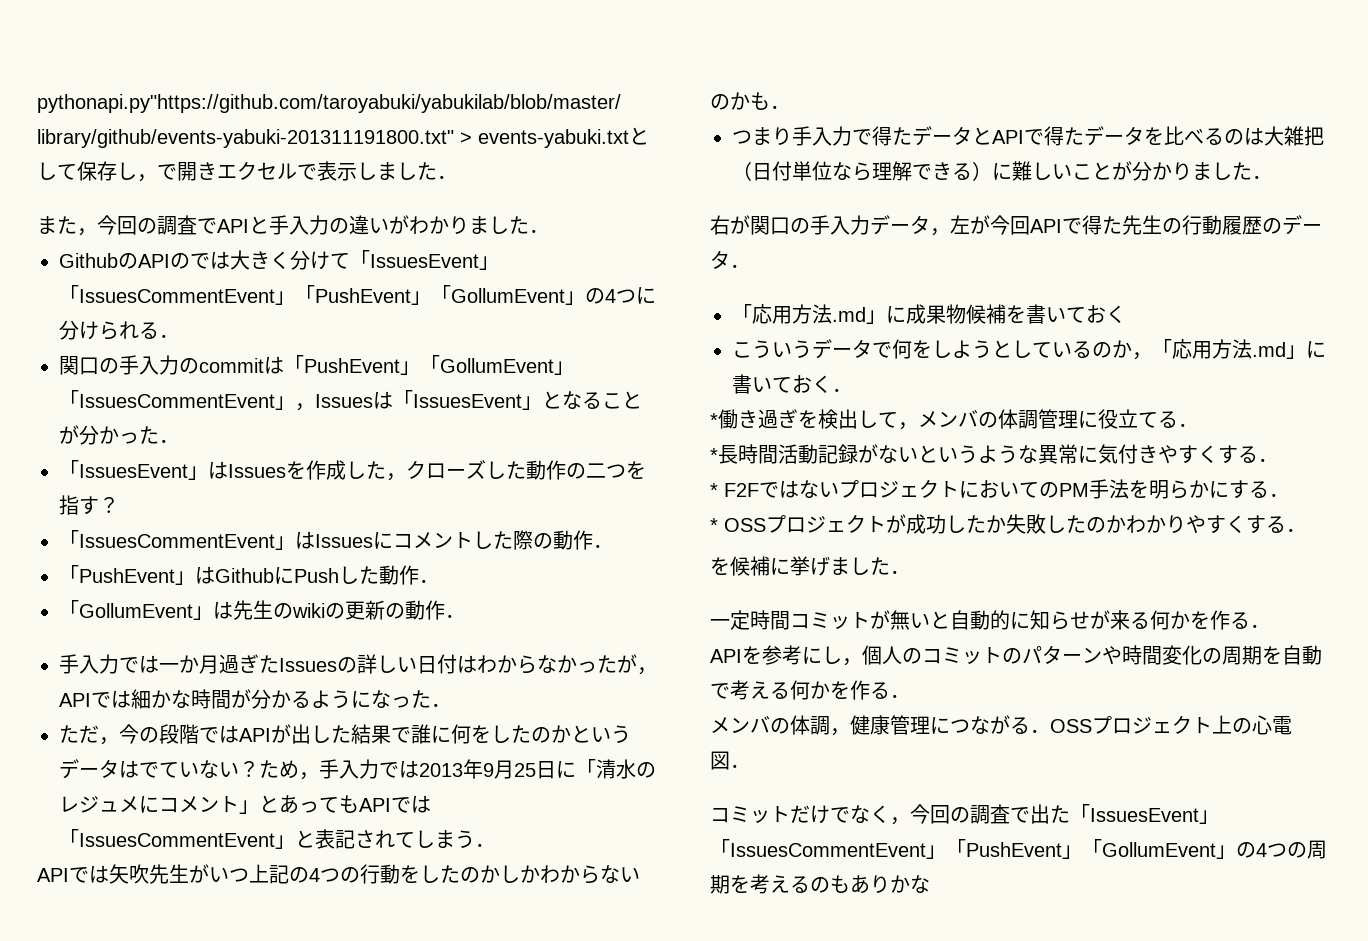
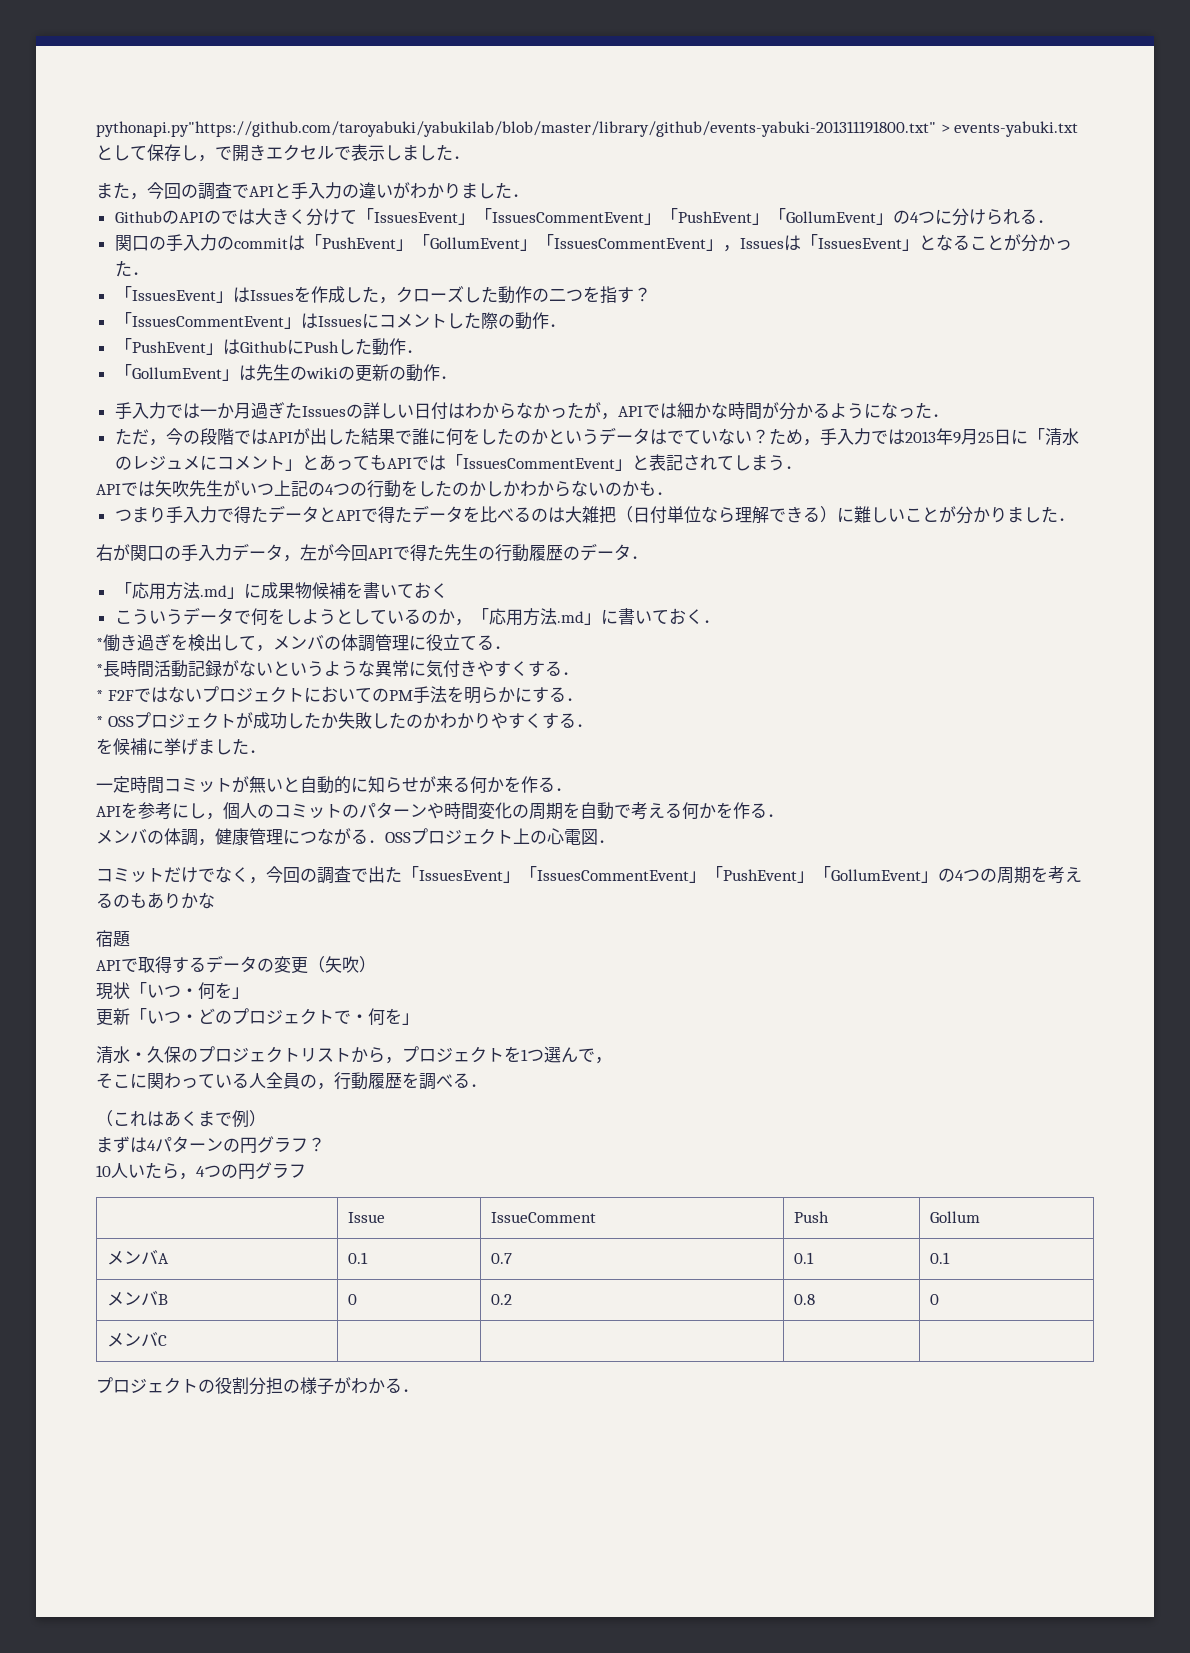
(930, 884) none -> [96,930,130,947] [96,955,376,974] [96,982,249,1000] [96,1008,419,1026] [96,1046,612,1064] [96,1072,487,1090] [96,1110,266,1128] [96,1136,325,1154] [96,1162,306,1180] [348,1212,386,1223] [491,1212,597,1223] [794,1211,830,1223] [930,1211,981,1223] [107,1250,170,1265] [348,1252,369,1264] [491,1253,513,1264] [794,1252,815,1264] [930,1252,951,1264] [107,1291,169,1306] [348,1294,358,1305] [491,1294,513,1305] [794,1294,816,1305] [930,1294,940,1305] [107,1332,168,1347] [96,1377,419,1395] // 宿題 // APIで取得するデータの変更（矢吹） // 現状「いつ・何を」 // 更新「いつ・どのプロジェクトで・何を」 // 清水・久保のプロジェクトリストから，プロジェクトを1つ選んで， // そこに関わっている人全員の，行動履歴を調べる． // （これはあくまで例） // まずは4パターンの円グラフ？ // 10人いたら，4つの円グラフ // | Issue | IssueComment | Push | Gollum // メンバA | 0.1 | 0.7 | 0.1 | 0.1 // メンバB | 0 | 0.2 | 0.8 | 0 // メンバC | | | | // プロジェクトの役割分担の様子がわかる．

